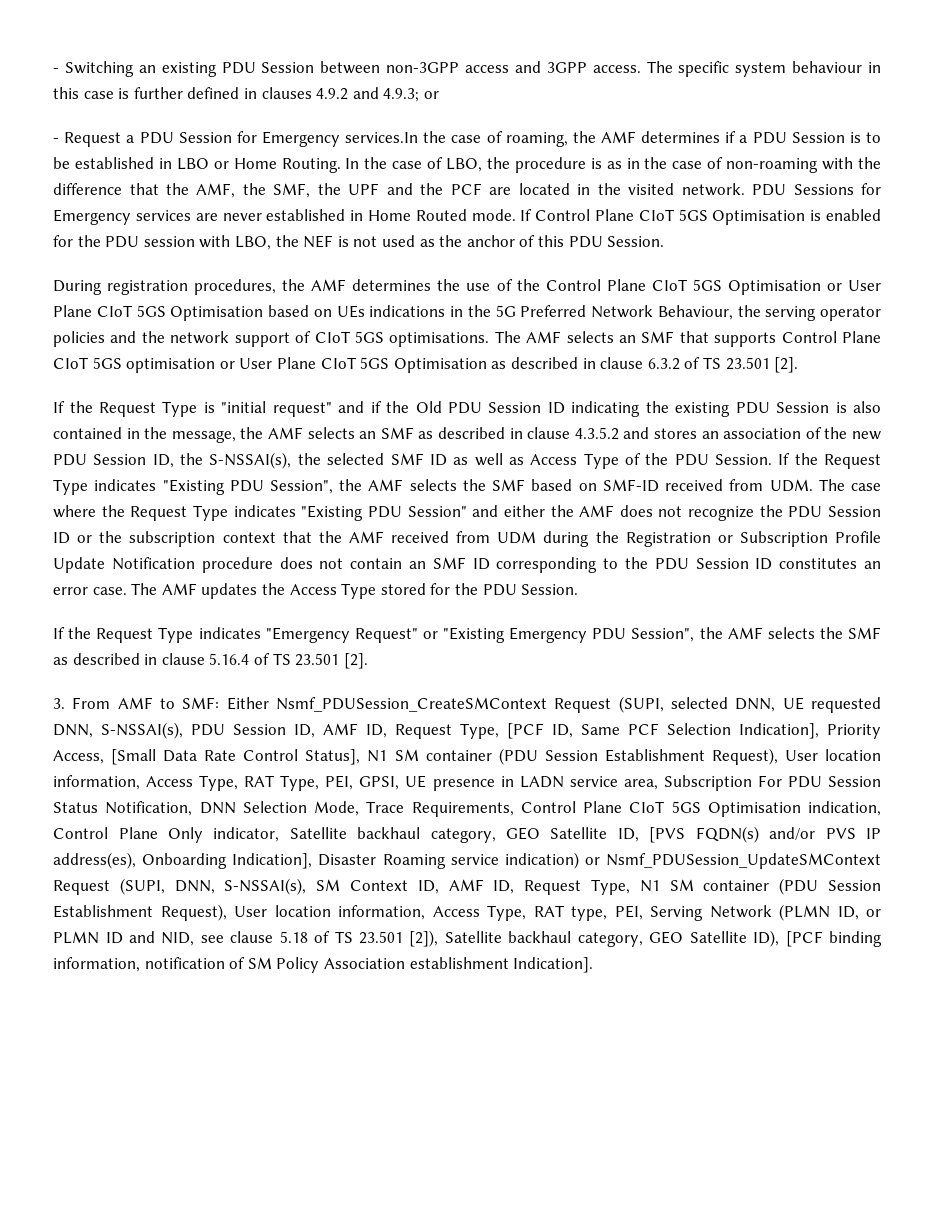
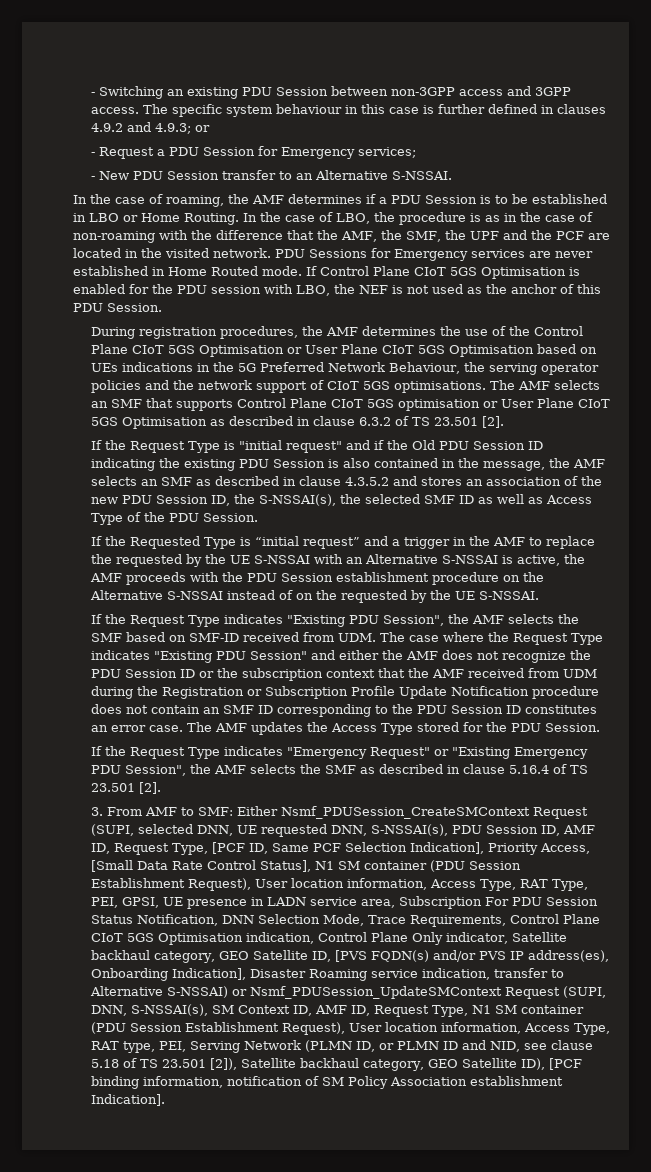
[345,132,419,143] services.In -> [357,147,416,158] [90,170,452,180] [73,195,87,204] services; // - New PDU Session transfer to an Alternative S-NSSAI. // In
(772, 459) none -> [90,536,595,549] [90,554,585,567] [89,572,544,585] [89,590,539,603] // If the Requested Type is “initial request” and a trigger in the AMF to replace the requested by the UE S-NSSAI with an Alternative S-NSSAI is active, the AMF proceeds with the PDU Session establishment procedure on the Alternative S-NSSAI instead of on the requested by the UE S-NSSAI. //
[504,852,579,869] indication) -> [421,968,564,980] [89,986,228,998] indication, transfer to Alternative S-NSSAI)

